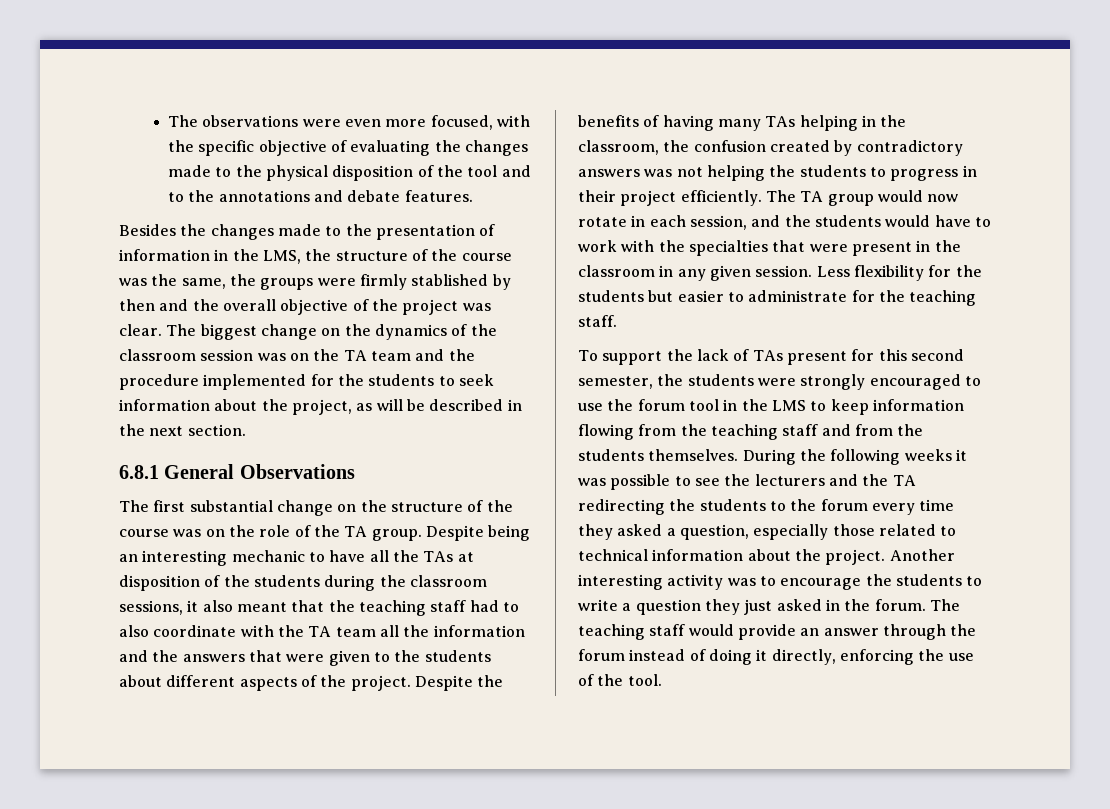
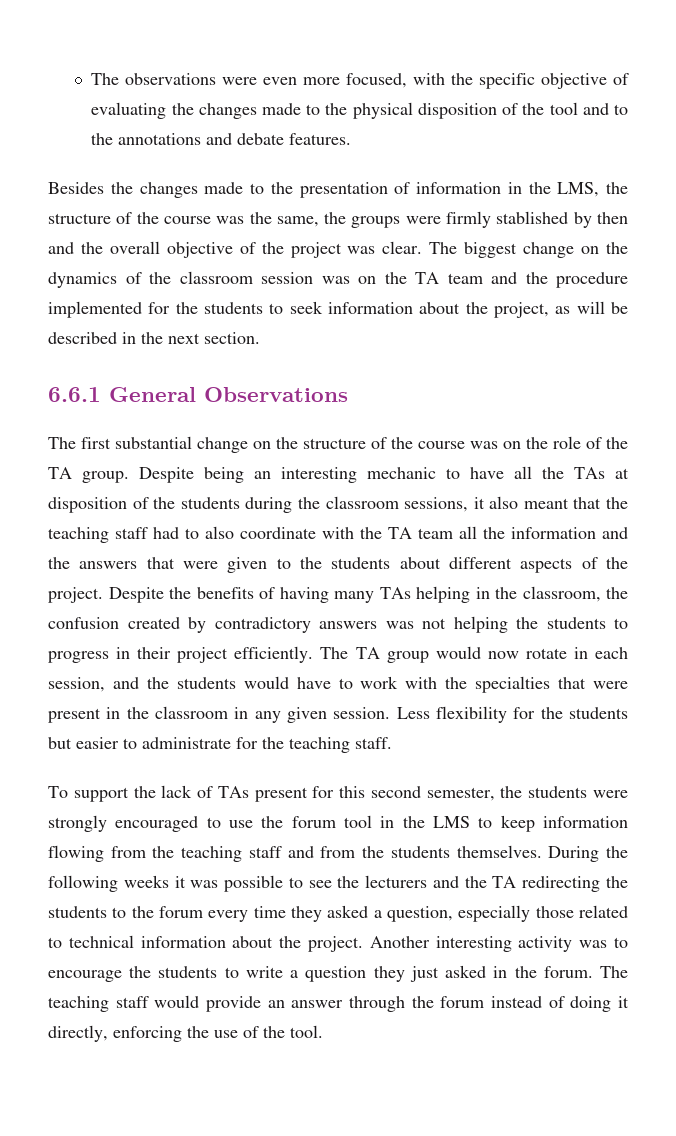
[119,465,159,479] 6.8.1 -> [48,387,101,402] 6.6.1

